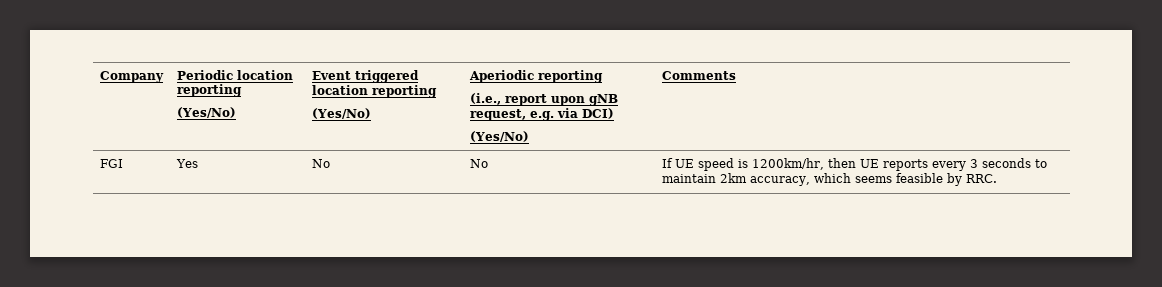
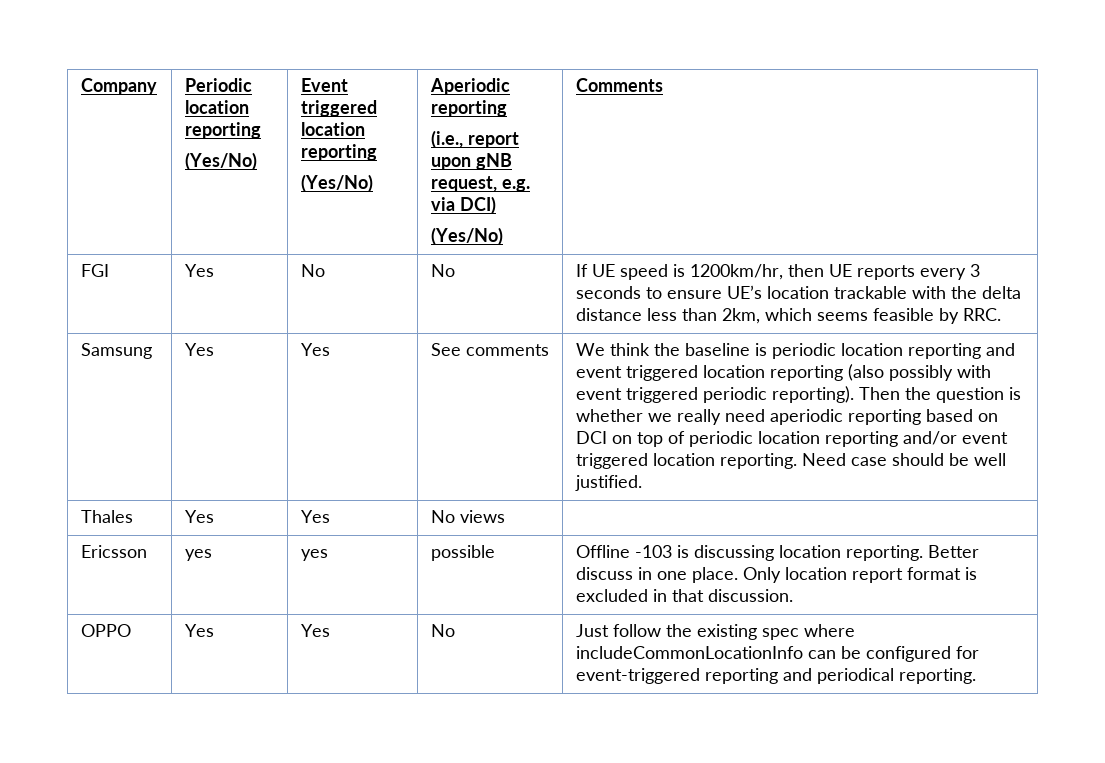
[661,173,810,186] maintain 2km accuracy, -> [666,285,1021,299] [575,308,760,324] ensure UE’s location trackable with the delta distance less than 2km,
(997, 178) none -> [80,343,152,359] [184,343,214,356] [300,343,330,356] [430,343,549,356] [575,343,1015,359] [575,364,991,381] [575,386,1021,403] [575,409,998,425] [575,431,1008,447] [575,453,1006,469] [574,475,642,491] [80,510,133,523] [184,510,214,523] [300,510,330,523] [430,510,505,523] [80,545,147,558] [184,549,212,561] [300,549,328,561] [430,545,495,561] [575,545,979,561] [575,567,977,583] [575,589,793,602] [80,624,131,637] [184,624,214,637] [300,624,330,637] [430,624,455,637] [575,624,855,640] [575,646,979,662] [575,668,976,684] // Samsung | Yes | Yes | See comments | We think the baseline is periodic location reporting and event triggered location reporting (also possibly with event triggered periodic reporting). Then the question is whether we really need aperiodic reporting based on DCI on top of periodic location reporting and/or event triggered location reporting. Need case should be well justified. // Thales | Yes | Yes | No views | // Ericsson | yes | yes | possible | Offline -103 is discussing location reporting. Better discuss in one place. Only location report format is excluded in that discussion. // OPPO | Yes | Yes | No | Just follow the existing spec where includeCommonLocationInfo can be configured for event-triggered reporting and periodical reporting.

